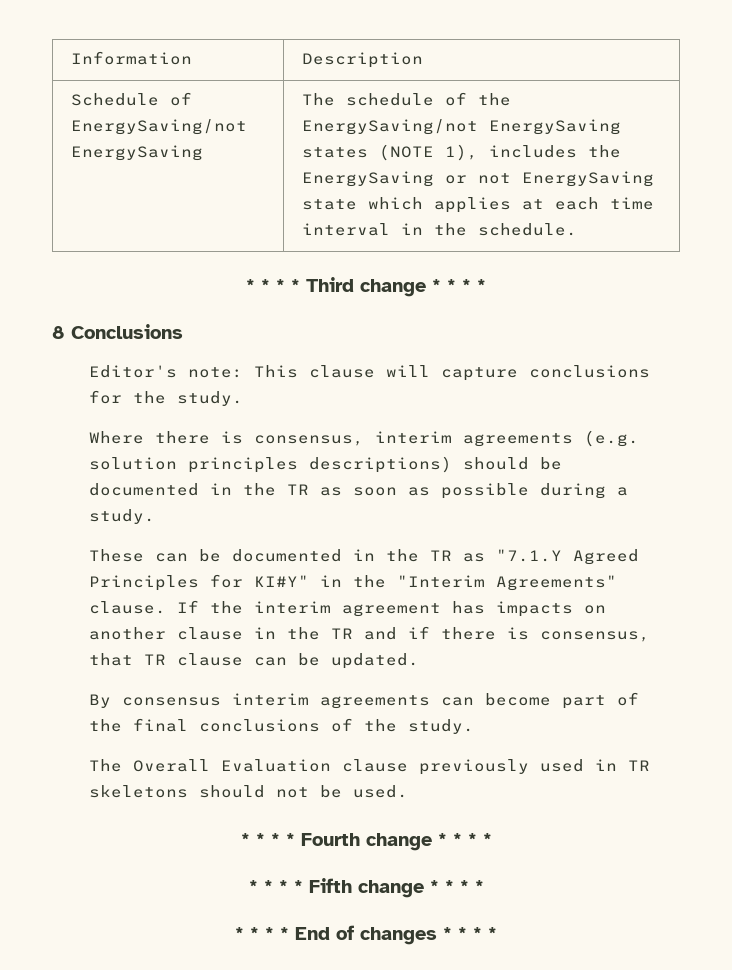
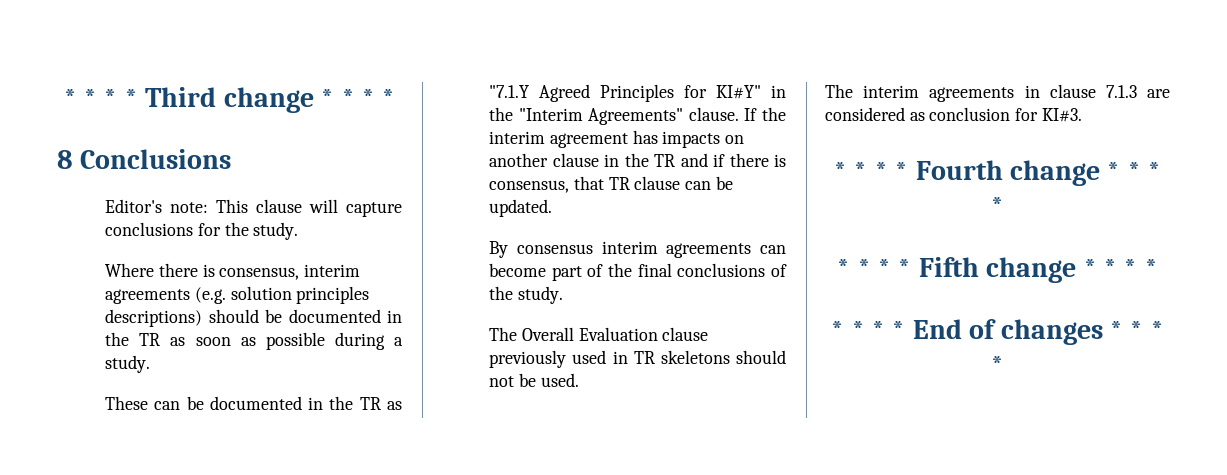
[70,51,192,65] [301,52,423,68] [70,92,192,106] [70,119,247,135] [70,145,203,161] [301,92,511,106] [301,119,621,135] [301,144,621,161] [301,171,654,187] [301,197,654,213] [301,223,577,236] Information | Description // Schedule of EnergySaving/not EnergySaving | The schedule of the EnergySaving/not EnergySaving states (NOTE 1), includes the EnergySaving or not EnergySaving state which applies at each time interval in the schedule. // -> (63, 98) none
(408, 791) none -> [825,84,1170,102] [825,107,1082,122] // The interim agreements in clause 7.1.3 are considered as conclusion for KI#3.

